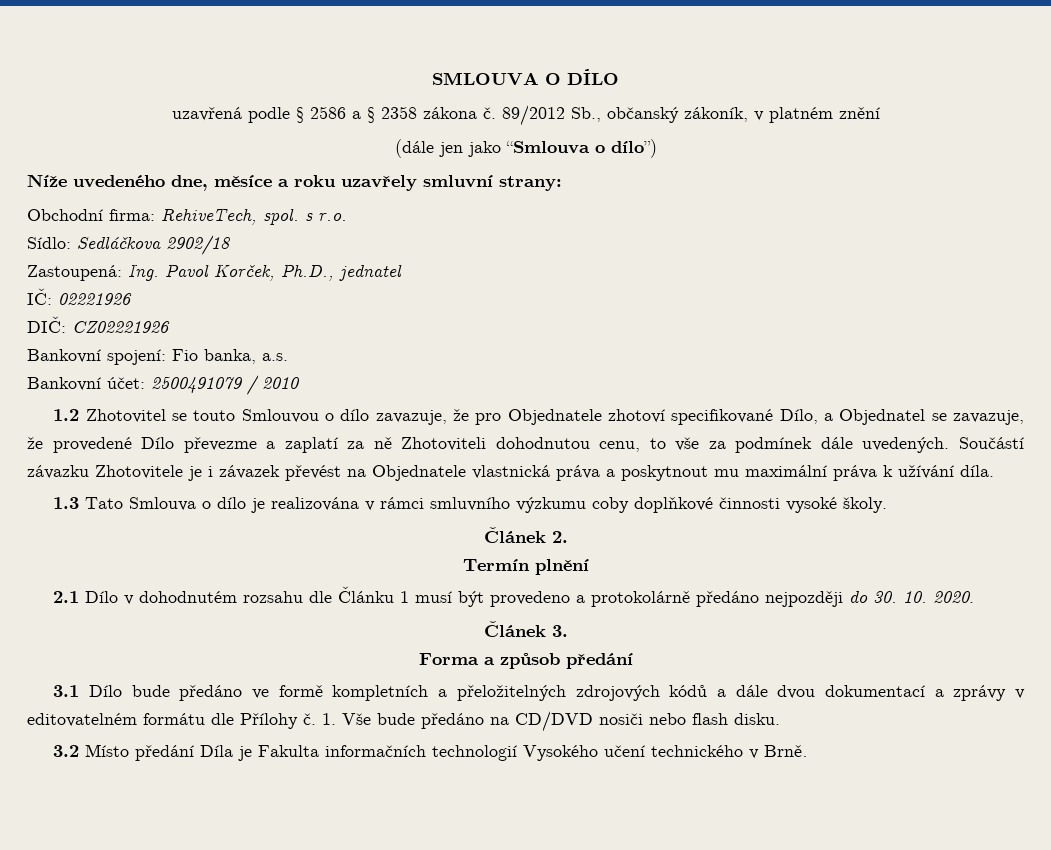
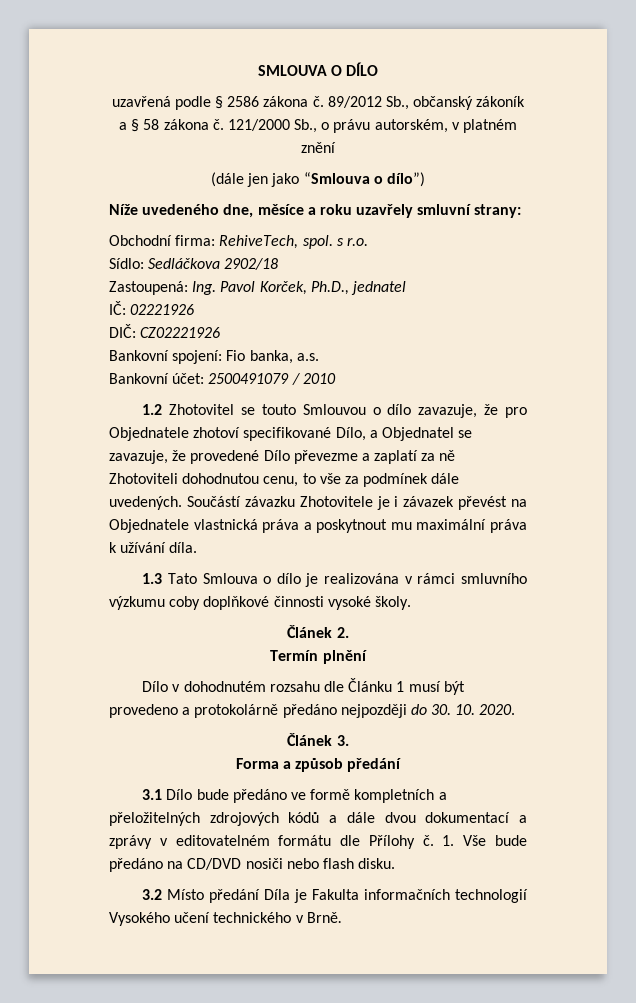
[351,106,417,123] a § 2358 -> (260, 101) none
[683,107,748,122] zákoník, -> [476,96,526,107] [118,119,448,133] zákoník a § 58 zákona č. 121/2000 Sb., o právu autorském,
[53,591,80,603] 2.1 -> (367, 657) none

